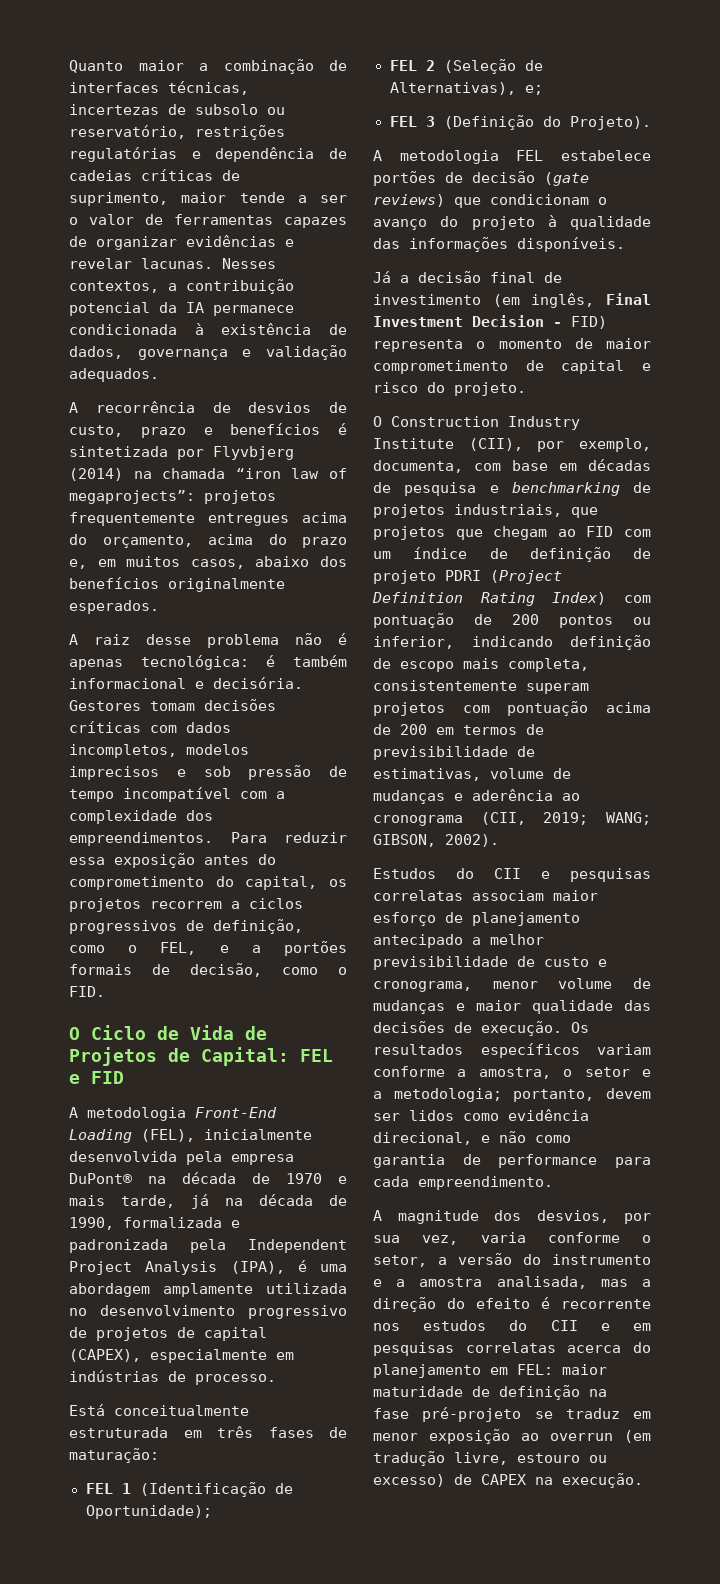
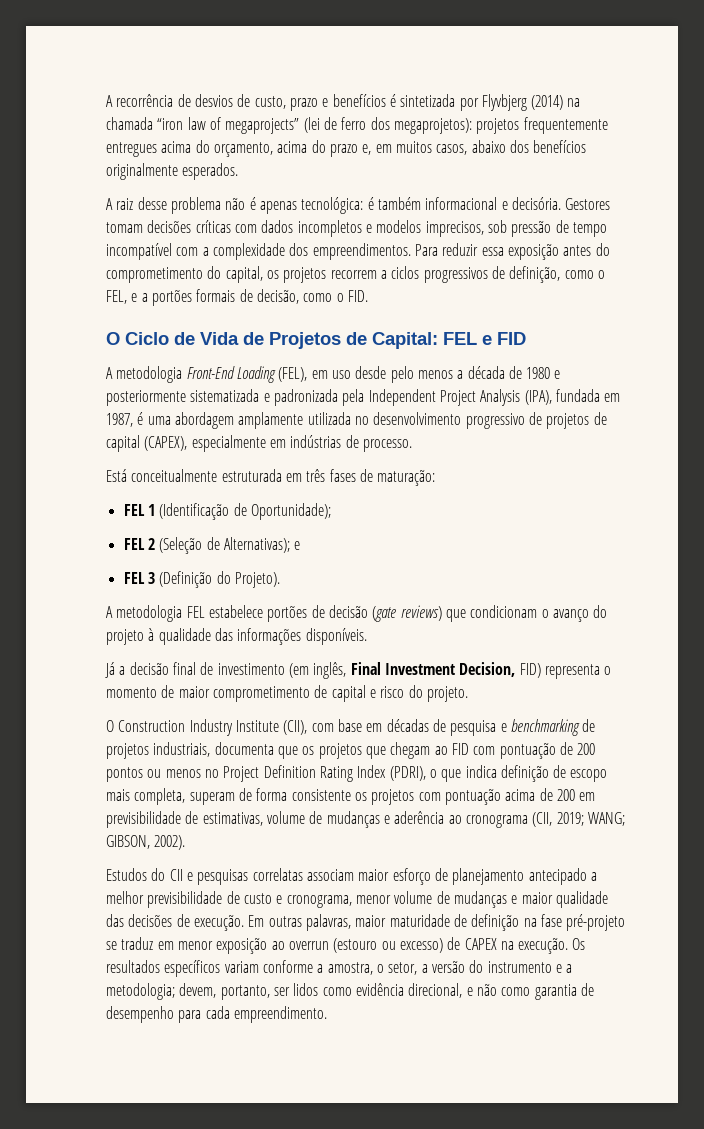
[69,59,347,74] [69,81,249,95] [69,104,285,115] [69,125,285,140] [69,147,347,162] [69,169,240,181] [69,192,347,206] [69,214,347,228] [69,235,294,250] [69,258,276,269] [69,279,294,294] [69,302,294,316] [69,323,347,335] [69,345,347,360] [69,368,159,382] Quanto maior a combinação de interfaces técnicas, incertezas de subsolo ou reservatório, restrições regulatórias e dependência de cadeias críticas de suprimento, maior tende a ser o valor de ferramentas capazes de organizar evidências e revelar lacunas. Nesses contextos, a contribuição potencial da IA permanece condicionada à existência de dados, governança e validação adequados. // -> (106, 101) none
[69,490,195,504] megaprojects”: -> [225,117,472,134] megaprojects” (lei de ferro dos megaprojetos):
[69,744,249,758] [69,766,186,780] incompletos, modelos imprecisos e -> [297,220,484,237] incompletos e modelos imprecisos,
[204,1129,312,1140] [69,1151,294,1165] [69,1172,347,1184] [69,1194,347,1209] [69,1217,222,1230] inicialmente desenvolvida pela empresa DuPont® na década de 1970 e mais tarde, já na década de 1990, formalizada -> [311,366,561,383] [106,389,260,406] em uso desde pelo menos a década de 1980 e posteriormente sistematizada
(285, 1267) none -> [555,389,621,402] [106,413,133,427] fundada em 1987,
[389,82,543,95] Alternativas), e; -> [223,537,301,553] Alternativas); e
[472,315,562,327] Decision - -> [459,662,516,677] Decision,
[537,438,651,452] [373,460,463,473] por exemplo, documenta, -> (308, 727) none
[571,507,598,518] que -> [214,742,315,759] documenta que os
[373,547,651,562] [373,570,562,584] [372,592,651,606] um índice de definição de projeto PDRI (Project Definition Rating Index) com -> (496, 750) none
[373,636,553,649] inferior, indicando -> [165,765,497,782] menos no Project Definition Rating Index (PDRI), o que indica
[373,680,589,694] consistentemente superam -> [189,788,367,805] superam de forma consistente os
[463,724,544,735] termos de -> (596, 796) none
[571,1022,589,1033] [373,1043,651,1058] [373,1066,651,1079] [373,1088,651,1102] [373,1109,589,1121] [373,1131,571,1145] [373,1154,651,1168] [373,1176,553,1190] [373,1210,651,1224] [373,1232,651,1245] [373,1253,651,1267] [373,1276,651,1289] [373,1297,651,1312] [373,1320,651,1331] [373,1342,651,1356] [373,1364,553,1378] Os resultados específicos variam conforme a amostra, o setor e a metodologia; portanto, devem ser lidos como evidência direcional, e não como garantia de performance para cada empreendimento. // A magnitude dos desvios, por sua vez, varia conforme o setor, a versão do instrumento e a amostra analisada, mas a direção do efeito é recorrente nos estudos do CII e em pesquisas correlatas acerca do planejamento em FEL: -> [248,914,351,931] Em outras palavras,
[624,1430,651,1443] [373,1451,580,1466] (em tradução livre, estouro -> [333,938,378,953] (estouro
(643, 1480) none -> [572,938,586,950] [106,960,573,977] [106,983,594,1000] [106,1006,327,1023] Os resultados específicos variam conforme a amostra, o setor, a versão do instrumento e a metodologia; devem, portanto, ser lidos como evidência direcional, e não como garantia de desempenho para cada empreendimento.

